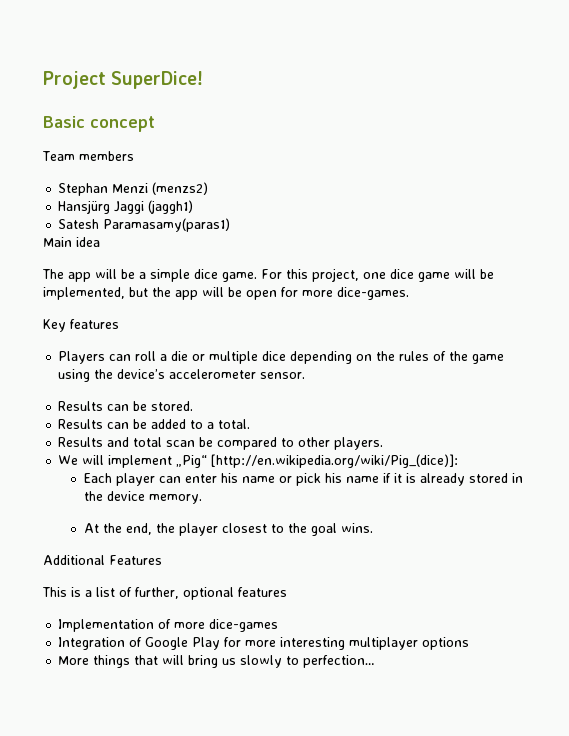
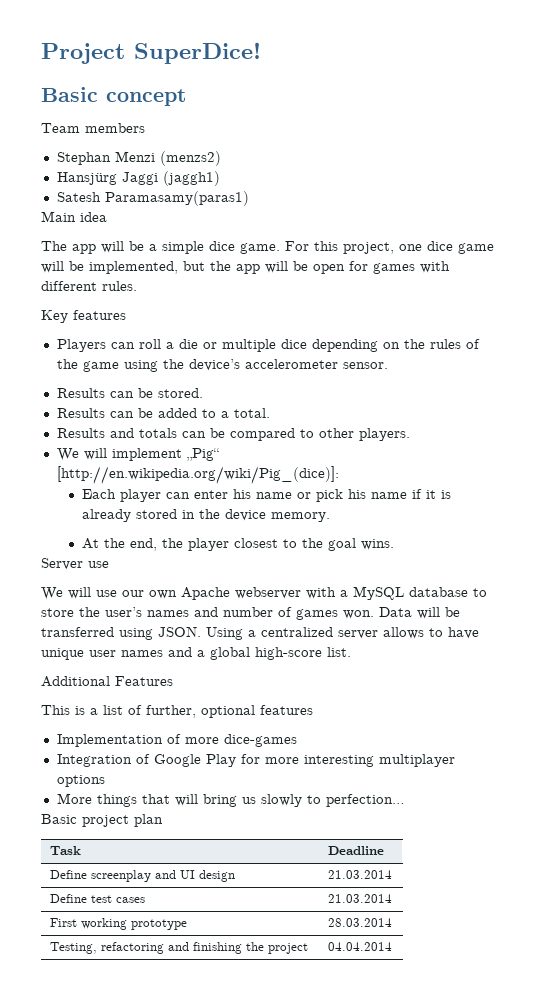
[302,287,409,300] more dice-games. -> [373,261,450,274] [41,281,137,291] games with different rules.
[133,437,196,447] total scan -> [138,428,206,438] totals can
(373, 528) none -> [41,558,109,570] [41,586,487,600] [41,607,460,620] [41,626,479,640] [41,647,351,660] // Server use // We will use our own Apache webserver with a MySQL database to store the user’s names and number of games won. Data will be transferred using JSON. Using a centralized server allows to have unique user names and a global high-score list.
(376, 661) none -> [41,814,163,827] [49,846,81,855] [327,846,384,855] [49,870,235,882] [327,870,392,879] [49,894,145,903] [327,894,392,903] [49,918,187,930] [327,918,392,927] [49,942,308,954] [327,942,392,951] // Basic project plan // Task | Deadline // Define screenplay and UI design | 21.03.2014 // Define test cases | 21.03.2014 // First working prototype | 28.03.2014 // Testing, refactoring and finishing the project | 04.04.2014

